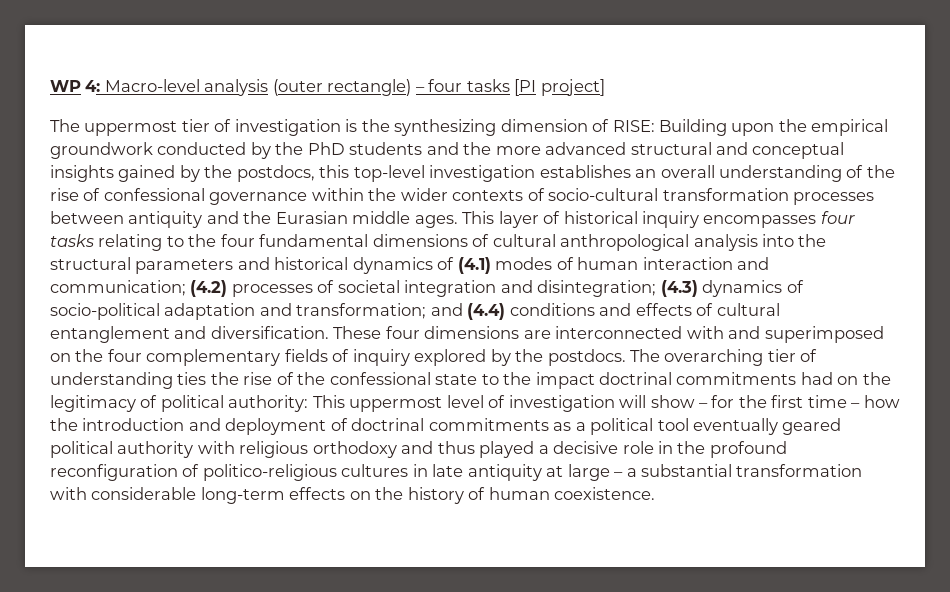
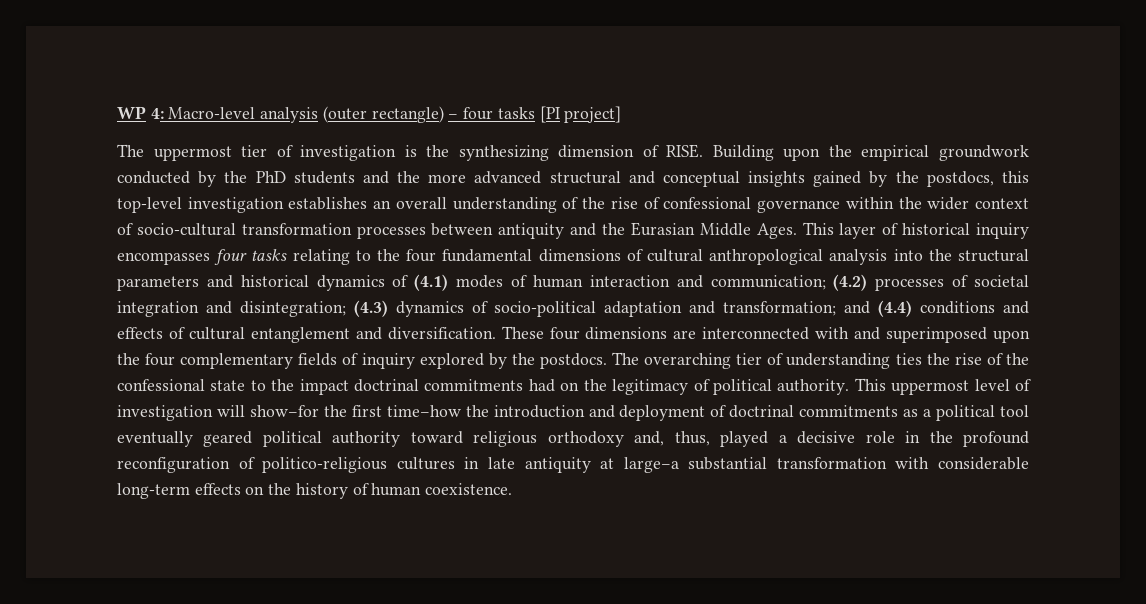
[612,120,655,132] RISE: -> [666,144,704,158] RISE.
[452,190,524,201] contexts -> [975,198,1030,209] context
[352,211,458,228] middle ages. -> [699,223,797,239] Middle Ages.
[50,353,71,362] on -> [993,330,1031,343] upon
[228,395,309,412] authority: -> [777,379,850,395] authority.
[650,395,900,408] show – for the first time – how -> [249,405,461,417] show–for the first time–how
[197,441,235,454] with -> [410,431,463,444] toward
[401,441,475,454] and thus -> [634,431,710,446] and, thus,
[567,464,637,481] large – a -> [623,457,679,473] large–a

